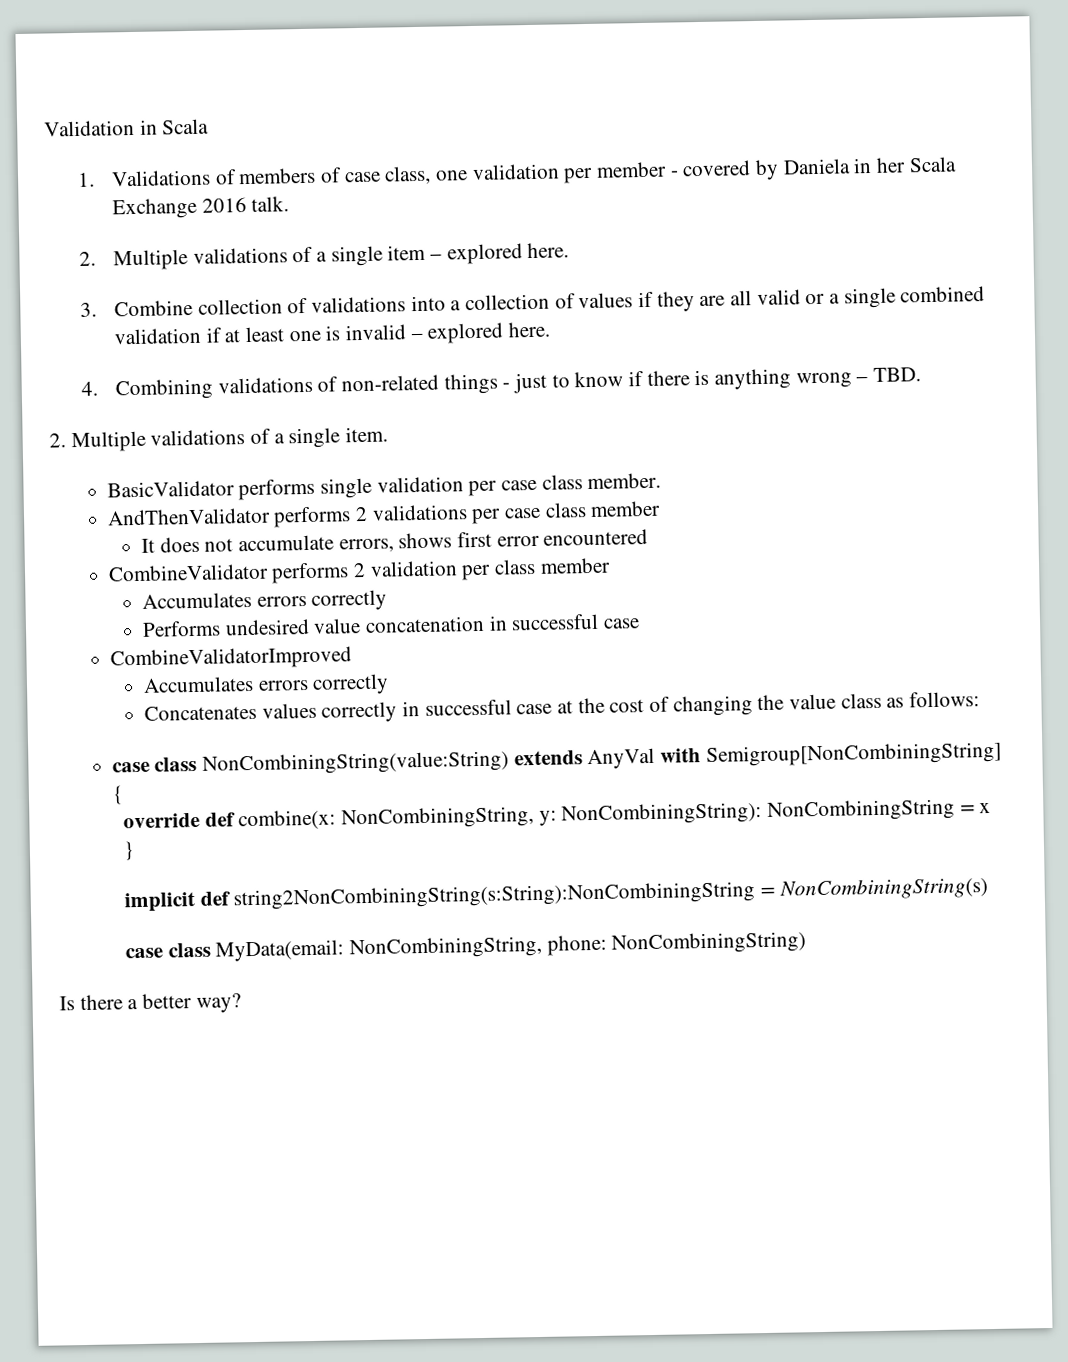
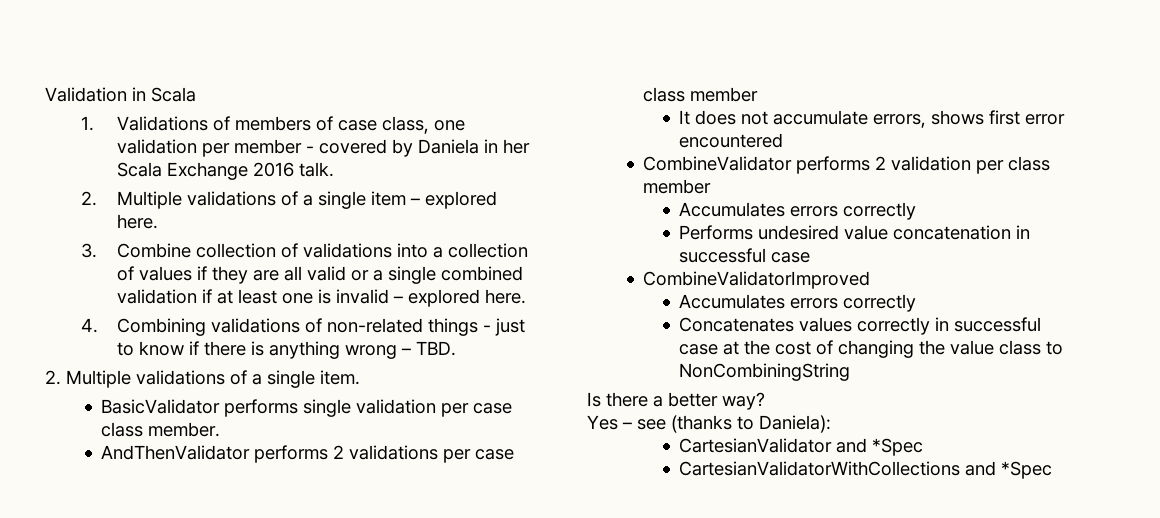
[886,691,981,708] [111,741,1002,776] [111,785,124,805] [122,798,992,831] [122,841,135,861] [123,877,988,913] [124,931,807,962] as follows: // case class NonCombiningString(value:String) extends AnyVal with Semigroup[NonCombiningString] { // override def combine(x: NonCombiningString, y: NonCombiningString): NonCombiningString = x // } // implicit def string2NonCombiningString(s:String):NonCombiningString = NonCombiningString(s) // case class MyData(email: NonCombiningString, phone: NonCombiningString) -> [1046,341,1064,355] [679,363,851,381] to NonCombiningString
(241, 1003) none -> [587,415,831,433] [679,438,924,456] [679,461,1053,479] // Yes – see (thanks to Daniela): // CartesianValidator and *Spec // CartesianValidatorWithCollections and *Spec

